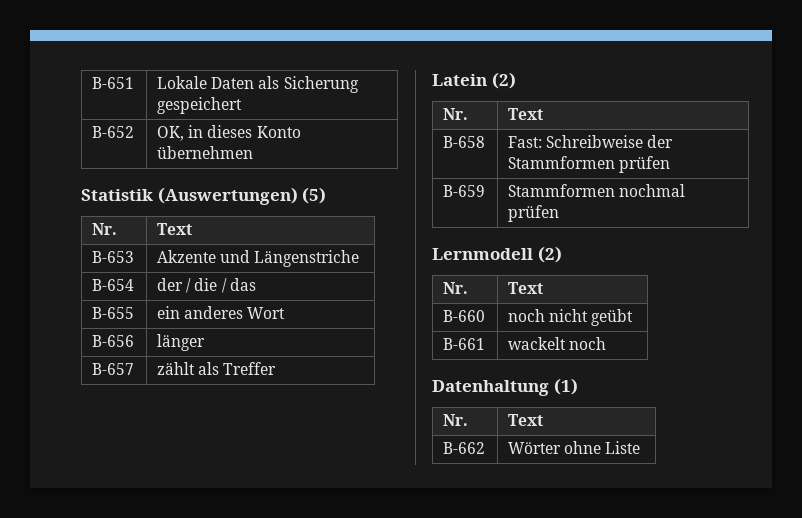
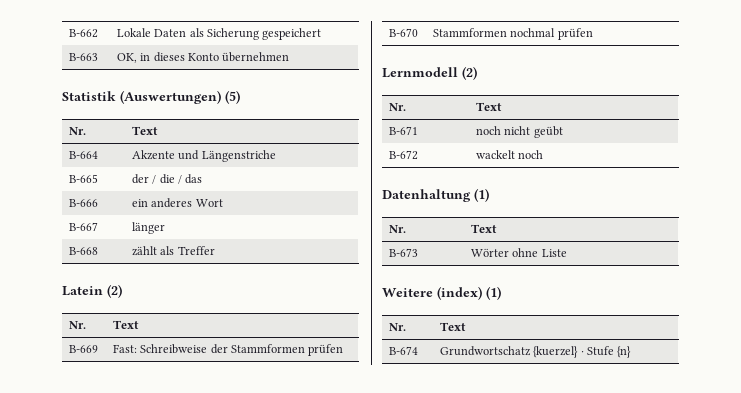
[92,77,135,89] B-651 -> [68,29,98,38] B-662
[92,126,135,138] B-652 -> [68,53,98,61] B-663
[92,251,135,263] B-653 -> [68,151,98,159] B-664
[92,279,135,291] B-654 -> [68,174,98,183] B-665
[92,307,135,319] B-655 -> [68,199,98,207] B-666
[92,335,135,347] B-656 -> [68,222,98,231] B-667
[92,363,135,375] B-657 -> [68,247,98,255] B-668
[443,136,486,148] B-658 -> [68,345,98,353] B-669
[443,185,486,197] B-659 -> [388,28,418,37] B-670
[443,310,486,322] B-660 -> [388,126,418,135] B-671
[443,338,486,350] B-661 -> [388,150,418,160] B-672
[443,442,486,454] B-662 -> [388,248,418,257] B-673
(641, 447) none -> [382,286,501,300] [388,323,406,331] [439,322,466,331] [388,346,418,355] [439,346,632,358] // Weitere (index) (1) // Nr. | Text // B-674 | Grundwortschatz {kuerzel} · Stufe {n}

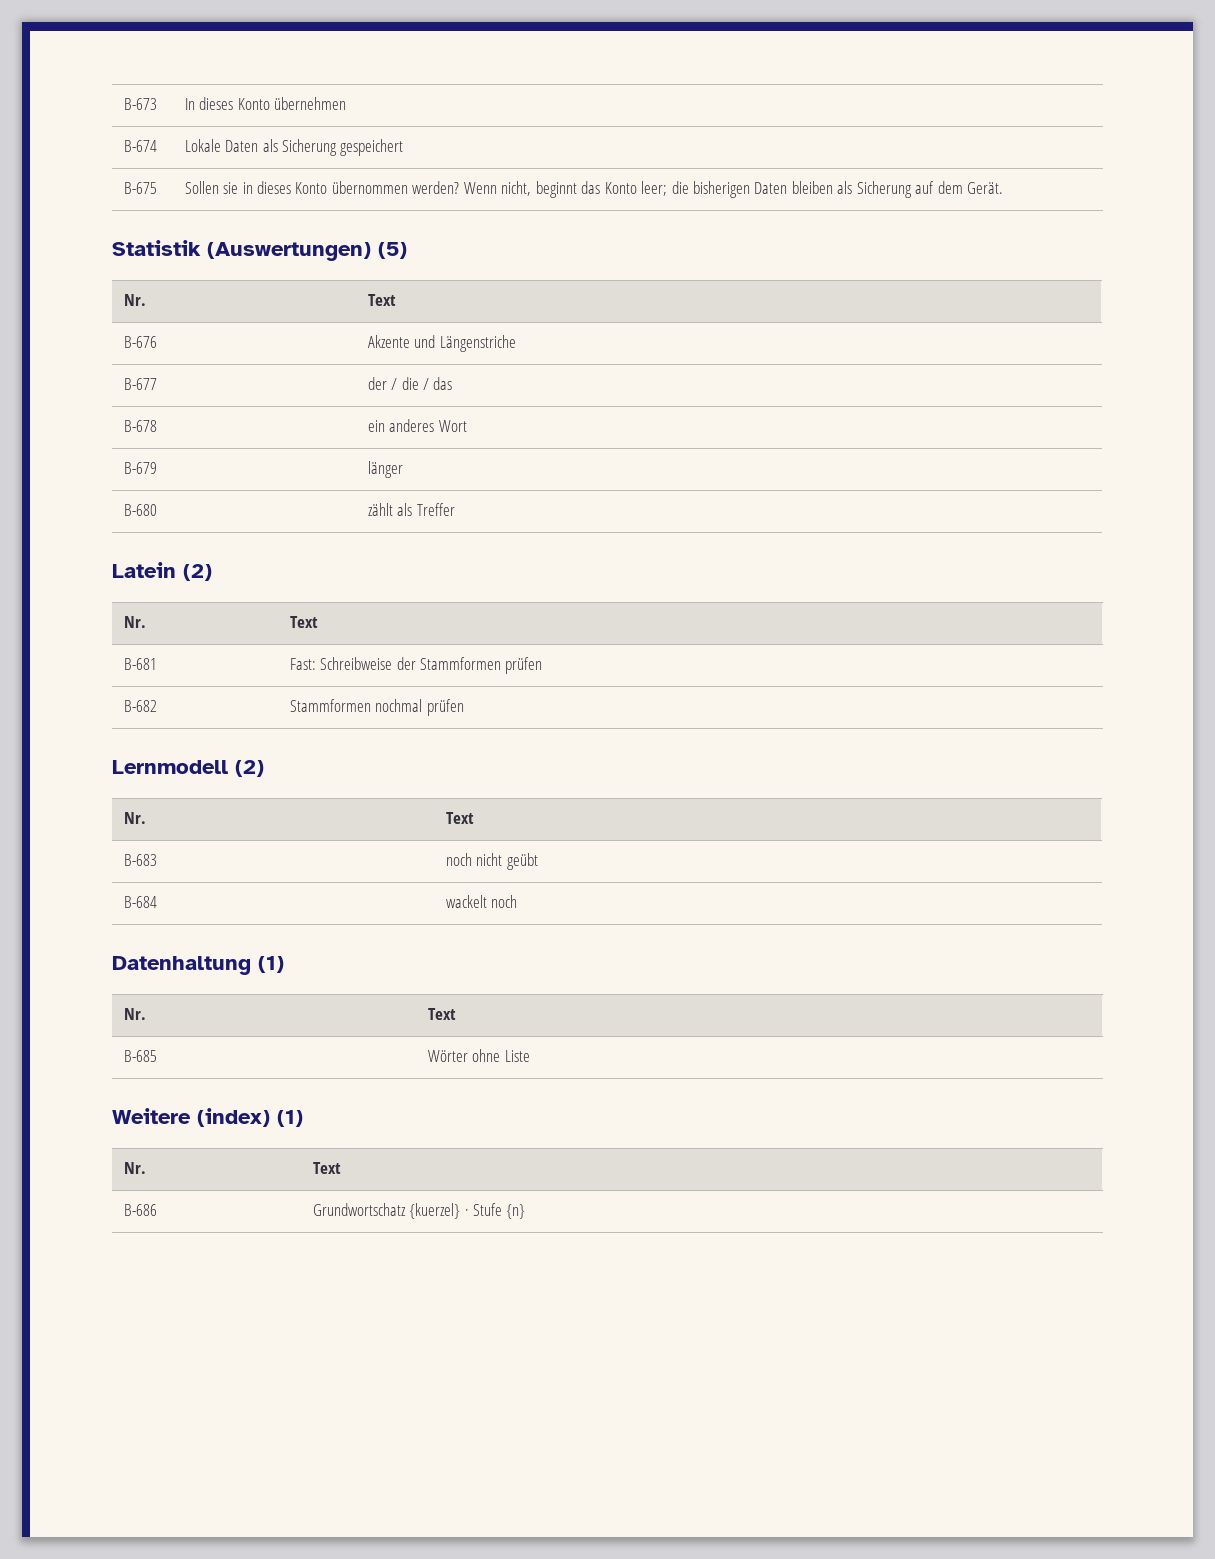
[68,29,98,38] B-662 -> [123,98,157,110] [184,97,347,110] [123,140,157,152] B-673 | In dieses Konto übernehmen // B-674
[68,53,98,61] [116,52,290,63] B-663 | OK, in dieses Konto übernehmen -> [123,182,157,194] [184,181,1004,198] B-675 | Sollen sie in dieses Konto übernommen werden? Wenn nicht, beginnt das Konto leer; die bisherigen Daten bleiben als Sicherung auf dem Gerät.
[68,151,98,159] B-664 -> [123,336,157,348] B-676
[68,174,98,183] B-665 -> [123,378,157,390] B-677
[68,199,98,207] B-666 -> [123,420,157,432] B-678
[68,222,98,231] B-667 -> [123,462,157,474] B-679
[68,247,98,255] B-668 -> [123,504,157,516] B-680
[68,345,98,353] B-669 -> [123,658,157,670] B-681
[388,28,418,37] B-670 -> [123,700,157,712] B-682
[388,126,418,135] B-671 -> [123,854,157,866] B-683
[388,150,418,160] B-672 -> [123,896,157,908] B-684
[388,248,418,257] B-673 -> [123,1050,157,1062] B-685
[388,346,418,355] B-674 -> [123,1204,157,1216] B-686

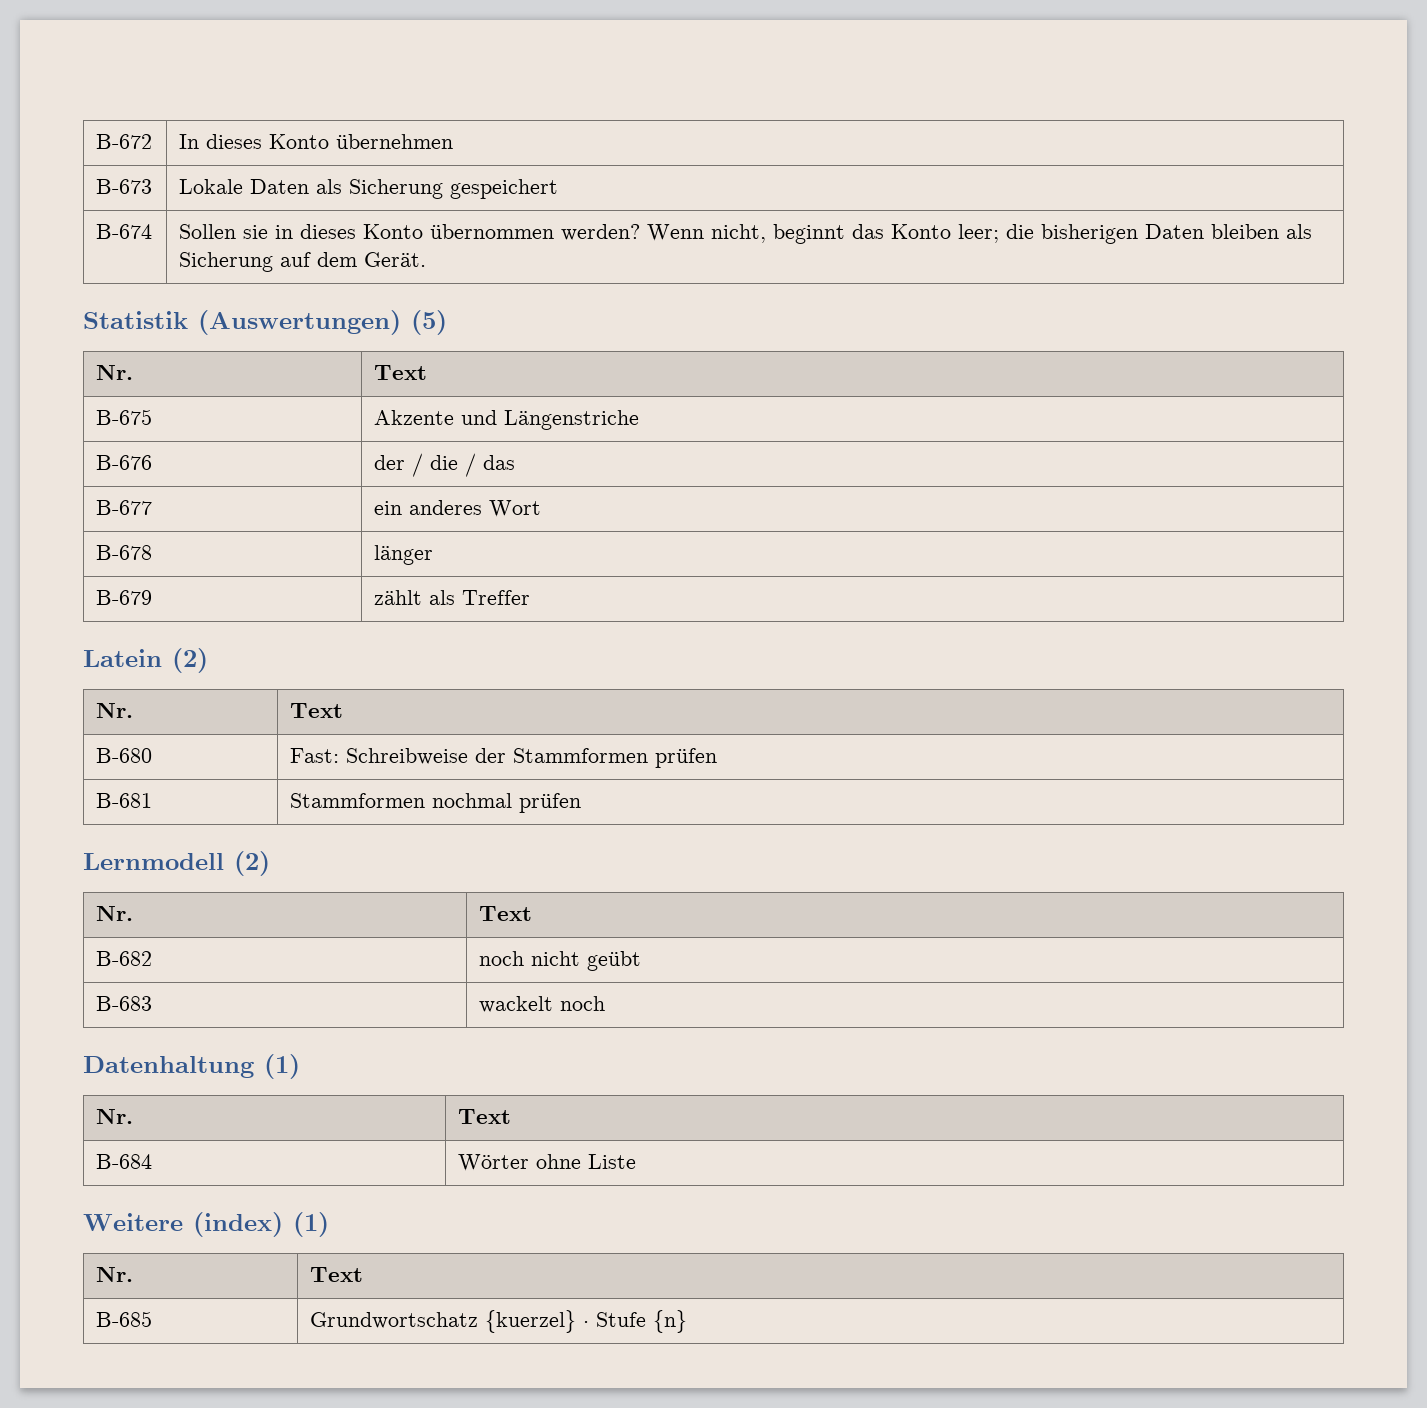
[123,98,157,110] B-673 -> [96,134,153,149] B-672
[123,140,157,152] B-674 -> [96,179,153,194] B-673
[123,182,157,194] B-675 -> [96,224,153,239] B-674
[123,336,157,348] B-676 -> [96,409,153,425] B-675
[123,378,157,390] B-677 -> [96,455,153,470] B-676
[123,420,157,432] B-678 -> [96,500,153,515] B-677
[123,462,157,474] B-679 -> [96,545,153,560] B-678
[123,504,157,516] B-680 -> [96,590,153,605] B-679
[123,658,157,670] B-681 -> [96,748,153,763] B-680
[123,700,157,712] B-682 -> [96,793,153,808] B-681
[123,854,157,866] B-683 -> [96,951,153,966] B-682
[123,896,157,908] B-684 -> [96,996,153,1011] B-683
[123,1050,157,1062] B-685 -> [96,1154,153,1169] B-684
[123,1204,157,1216] B-686 -> [96,1311,153,1327] B-685

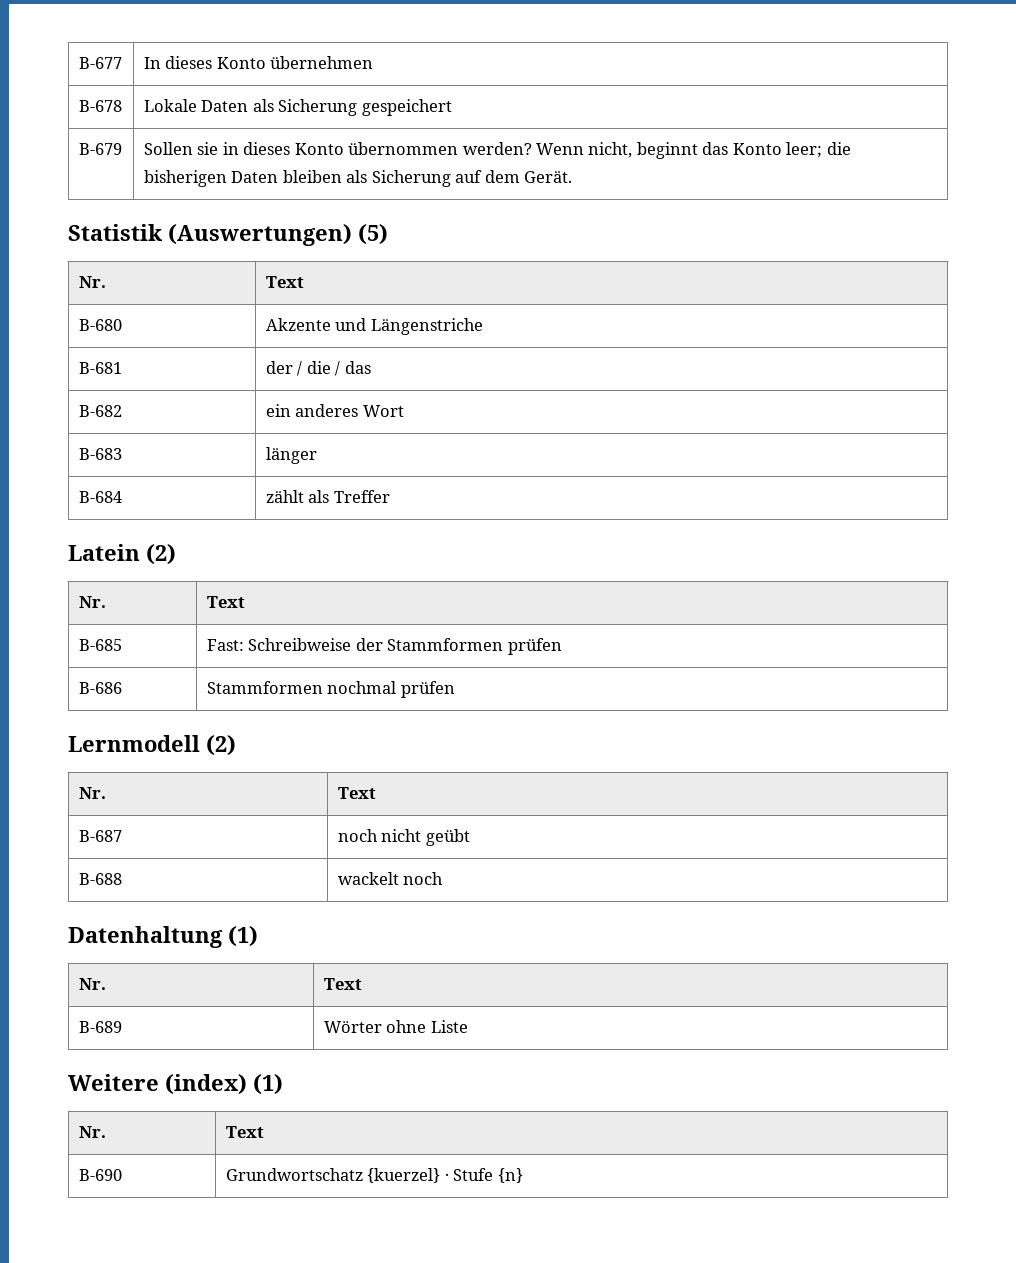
[96,134,153,149] B-672 -> [78,57,122,69] B-677
[96,179,153,194] B-673 -> [78,100,122,112] B-678
[96,224,153,239] B-674 -> [78,143,122,155] B-679
[96,409,153,425] B-675 -> [78,319,122,331] B-680
[96,455,153,470] B-676 -> [78,362,122,374] B-681
[96,500,153,515] B-677 -> [78,405,122,417] B-682
[96,545,153,560] B-678 -> [78,448,122,460] B-683
[96,590,153,605] B-679 -> [78,491,122,503] B-684
[96,748,153,763] B-680 -> [78,639,122,651] B-685
[96,793,153,808] B-681 -> [78,682,122,694] B-686
[96,951,153,966] B-682 -> [78,830,122,842] B-687
[96,996,153,1011] B-683 -> [78,873,122,885] B-688
[96,1154,153,1169] B-684 -> [78,1021,122,1033] B-689
[96,1311,153,1327] B-685 -> [78,1169,122,1181] B-690

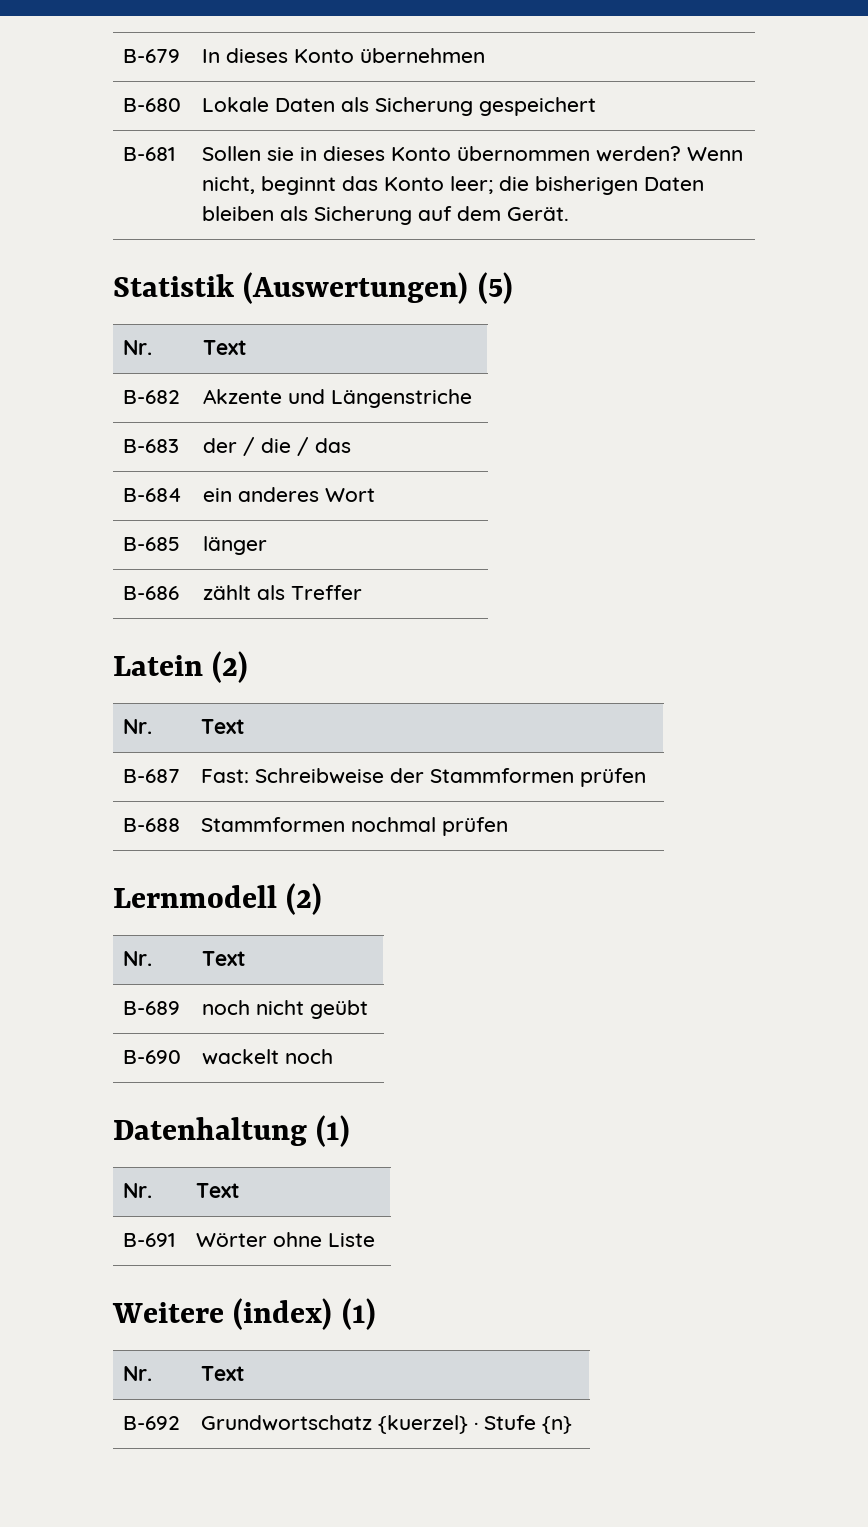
[78,57,122,69] B-677 -> [123,49,181,63] B-679
[78,100,122,112] B-678 -> [123,98,182,112] B-680
[78,143,122,155] B-679 -> [123,147,176,161] B-681
[78,319,122,331] B-680 -> [123,390,181,404] B-682
[78,362,122,374] B-681 -> [123,439,180,453] B-683
[78,405,122,417] B-682 -> [123,488,183,502] B-684
[78,448,122,460] B-683 -> [123,537,181,551] B-685
[78,491,122,503] B-684 -> [123,586,180,600] B-686
[78,639,122,651] B-685 -> [123,769,181,783] B-687
[78,682,122,694] B-686 -> [123,818,181,832] B-688
[78,830,122,842] B-687 -> [123,1001,181,1015] B-689
[78,873,122,885] B-688 -> [123,1050,182,1064] B-690
[78,1021,122,1033] B-689 -> [123,1233,176,1247] B-691
[78,1169,122,1181] B-690 -> [123,1416,181,1430] B-692

